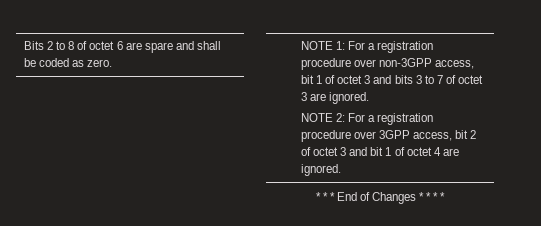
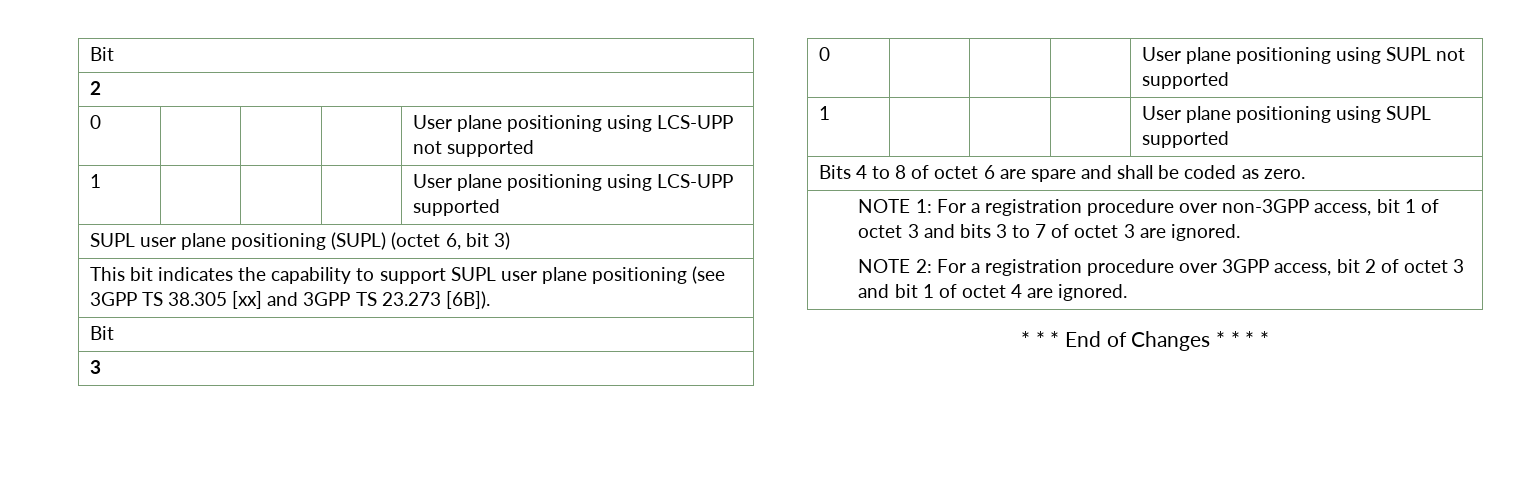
[23,41,54,50] Bits 2 -> [89,47,114,61] [89,81,101,95] [89,115,101,129] [412,115,734,132] [412,140,534,157] [89,174,101,188] [412,174,734,191] [412,199,500,216] [89,232,510,250] [89,266,726,284] [89,291,490,309] [89,326,114,340] [89,360,101,374] [818,47,830,61] [1141,47,1466,64] [1141,72,1229,89] [818,106,830,120] [1141,106,1432,123] [1141,131,1229,148] [818,165,867,179] Bit // 2 // 0 | | | | User plane positioning using LCS-UPP not supported // 1 | | | | User plane positioning using LCS-UPP supported // SUPL user plane positioning (SUPL) (octet 6, bit 3) // This bit indicates the capability to support SUPL user plane positioning (see 3GPP TS 38.305 [xx] and 3GPP TS 23.273 [6B]). // Bit // 3 // 0 | | | | User plane positioning using SUPL not supported // 1 | | | | User plane positioning using SUPL supported // Bits 4

